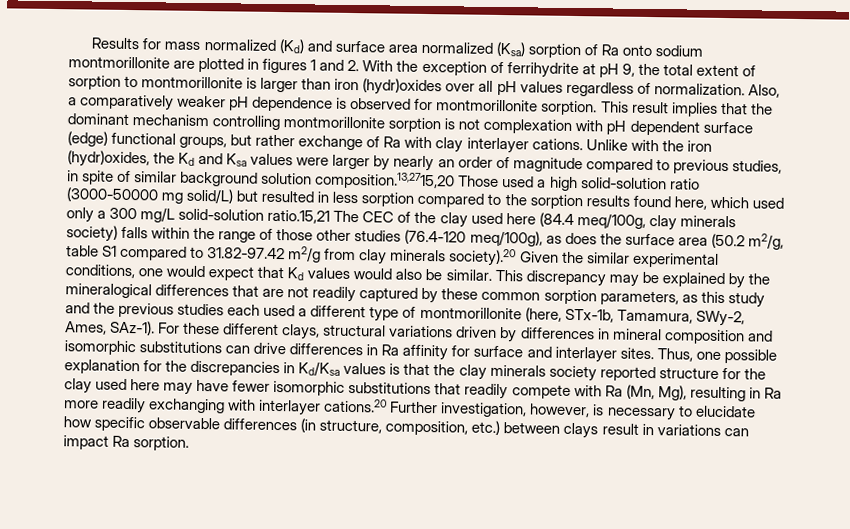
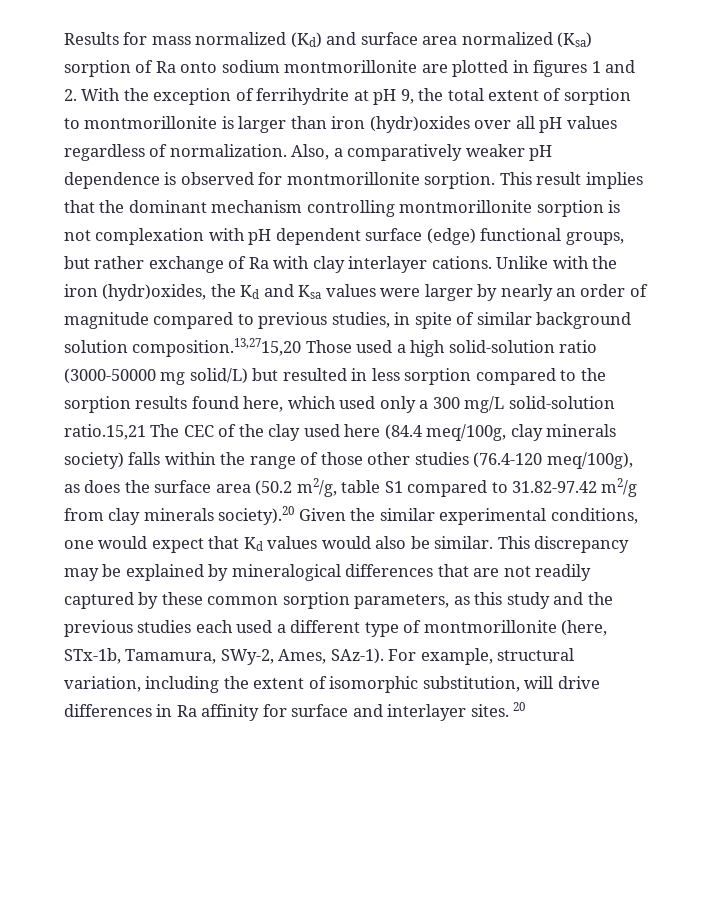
[747,273,770,285] the -> (229, 572) none
[183,322,773,345] [64,340,251,356] these different clays, structural variations driven by differences in mineral composition and isomorphic substitutions can -> [420,648,575,665] [64,676,554,693] example, structural variation, including the extent of isomorphic substitution, will
[656,348,777,364] [64,359,766,382] [64,378,782,402] [64,397,756,421] [63,416,749,439] [63,435,190,451] Thus, one possible explanation for the discrepancies in Kd/Ksa values is that the clay minerals society reported structure for the clay used here may have fewer isomorphic substitutions that readily compete with Ra (Mn, Mg), resulting in Ra more readily exchanging with interlayer cations.20 Further investigation, however, is necessary to elucidate how specific observable differences (in structure, composition, etc.) between clays result in variations can impact Ra sorption. -> [513,702,526,711] 20

